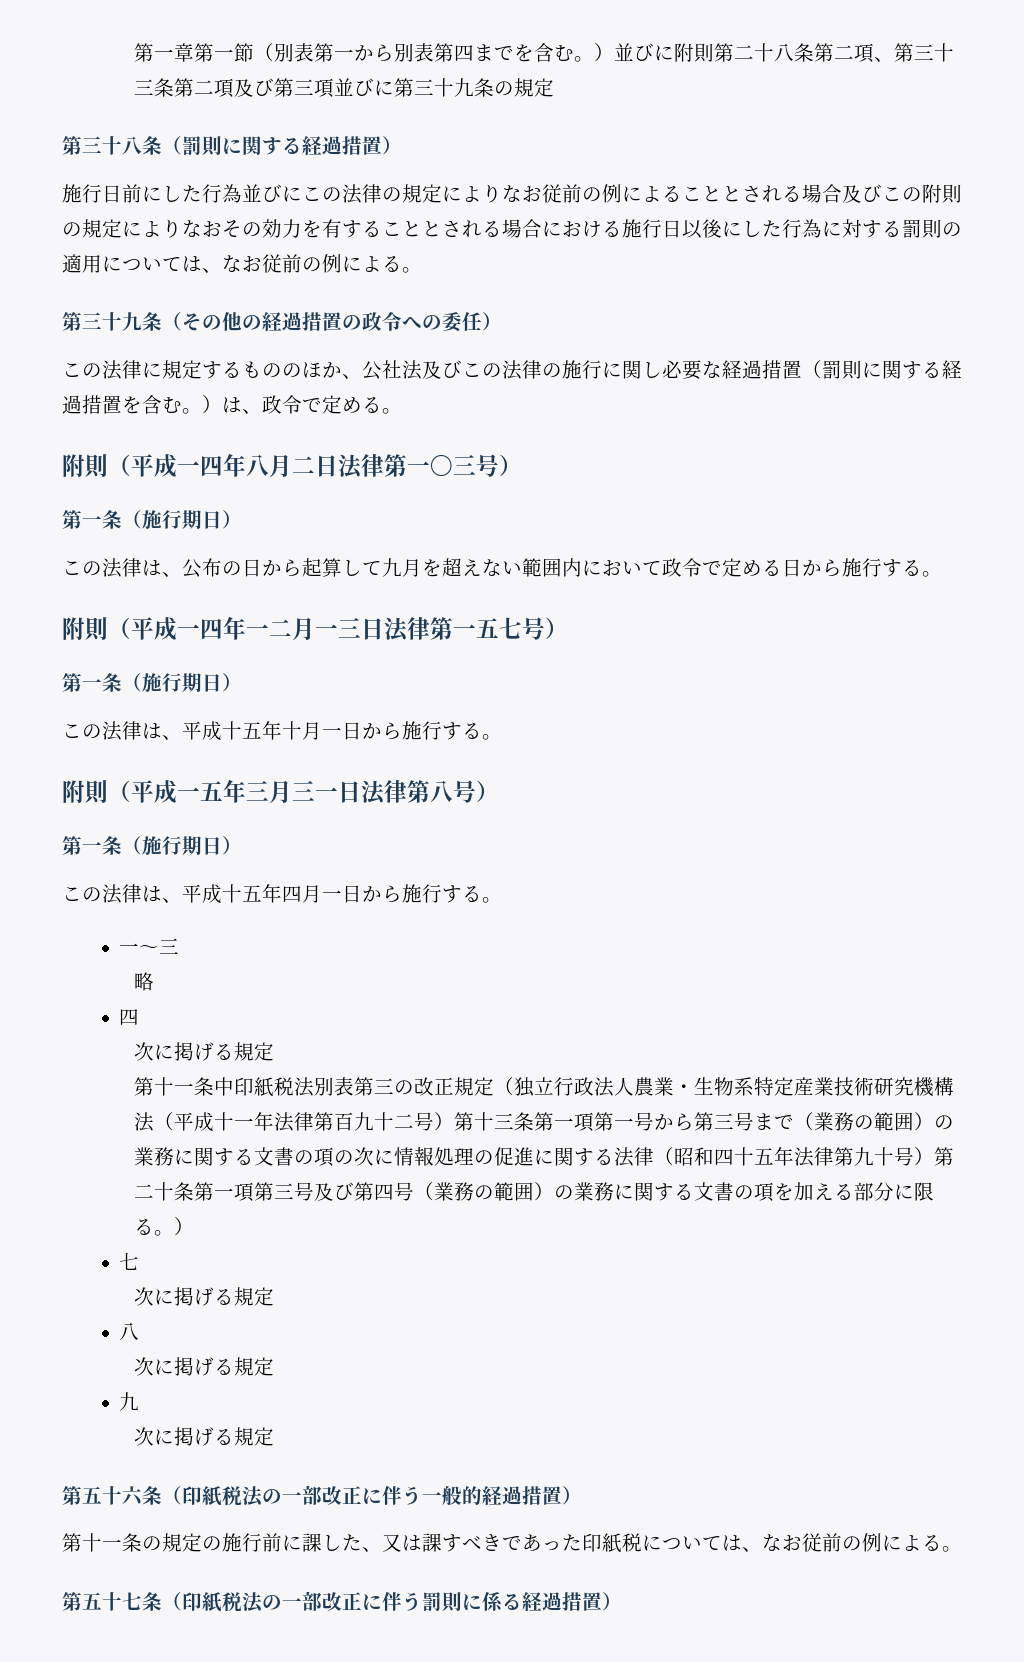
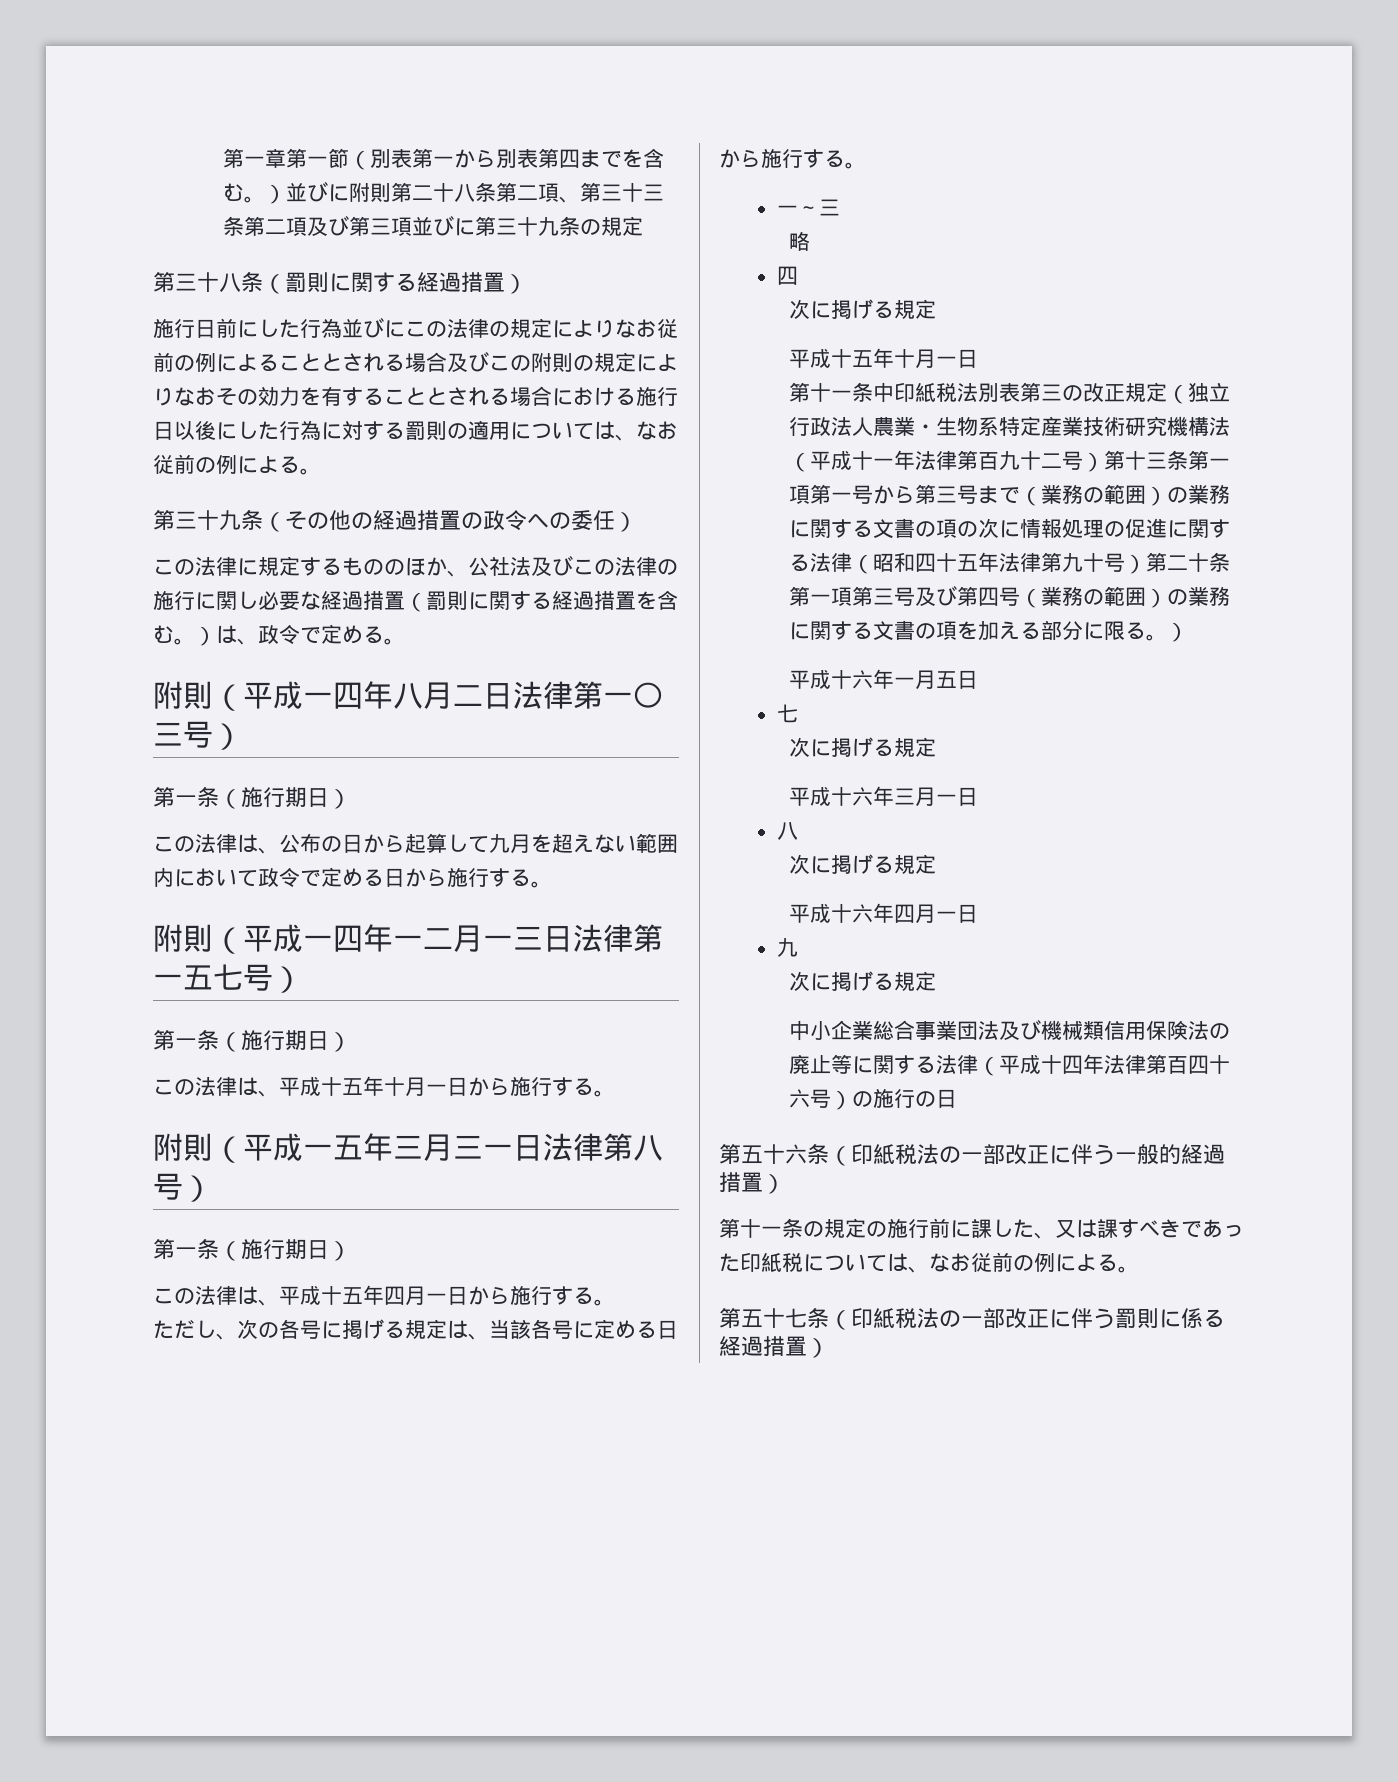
(502, 900) none -> [153,1319,678,1340] [719,149,866,169] // ただし、次の各号に掲げる規定は、当該各号に定める日から施行する。
(274, 1051) none -> [788,348,978,368] // 平成十五年十月一日
(194, 1226) none -> [788,669,978,689] // 平成十六年一月五日
(274, 1296) none -> [788,786,978,806] // 平成十六年三月一日
(274, 1366) none -> [788,903,978,923] // 平成十六年四月一日
(274, 1436) none -> [788,1020,1230,1041] [788,1054,1230,1076] [788,1089,957,1110] // 中小企業総合事業団法及び機械類信用保険法の廃止等に関する法律（平成十四年法律第百四十六号）の施行の日

